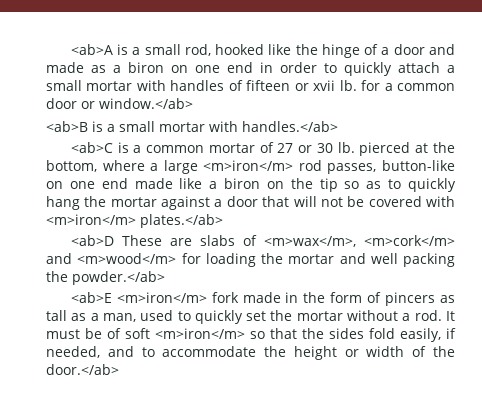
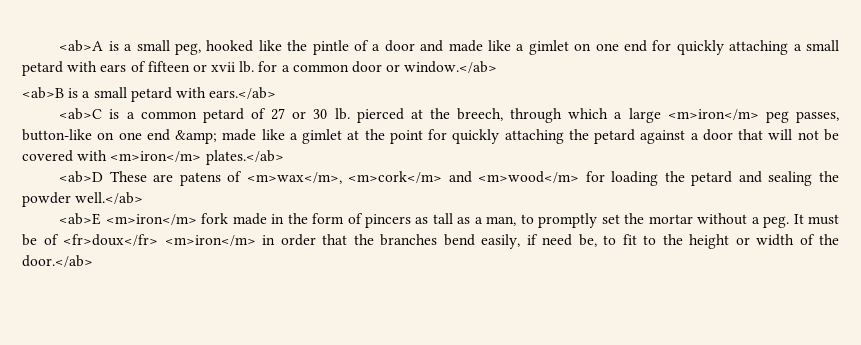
[184,44,211,56] rod, -> [174,43,201,55] peg,
[321,44,360,58] hinge -> [312,40,349,55] pintle
[91,62,455,76] [46,80,225,91] as a biron on one end in order to quickly attach a small mortar with handles -> [487,40,839,55] [22,61,127,76] like a gimlet on one end for quickly attaching a small petard with ears
[159,121,338,132] mortar with handles.</ab> -> [130,87,277,102] petard with ears.</ab>
[208,143,255,153] mortar -> [202,108,244,123] petard
[46,160,145,172] bottom, where -> [457,108,609,123] breech, through which
[298,160,322,171] rod -> [765,111,789,123] peg
[134,178,457,192] [46,196,157,210] made like a biron on the tip so as to quickly hang the mortar -> [175,129,636,144] &amp; made like a gimlet at the point for quickly attaching the petard
[199,235,235,246] slabs -> [179,172,221,186] patens
[288,253,455,267] [46,271,165,285] mortar and well packing the powder.</ab> -> [691,171,840,186] [22,192,144,207] petard and sealing the powder well.</ab>
[140,310,243,324] used to quickly -> [520,213,598,228] to promptly
[414,310,442,321] rod. -> [763,216,790,228] peg.
[125,328,456,342] [46,346,257,358] soft <m>iron</m> so that the sides fold easily, if needed, and to accommodate -> [63,234,656,249] <fr>doux</fr> <m>iron</m> in order that the branches bend easily, if need be, to fit to

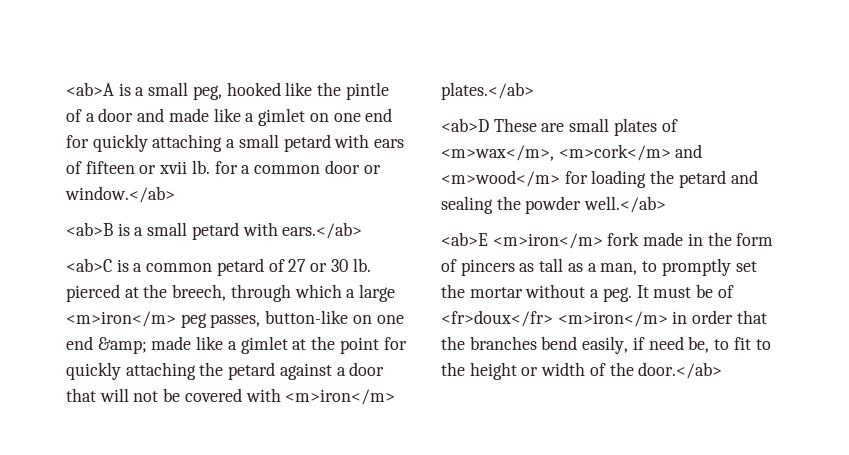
[179,172,221,186] patens -> [569,118,657,136] small plates

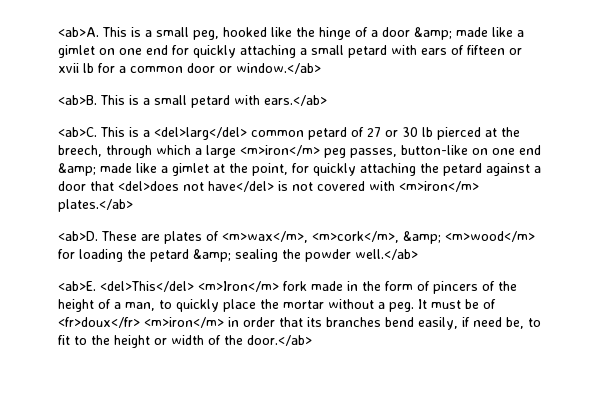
[66,82,114,96] <ab>A -> [58,27,127,37] <ab>A. This
[345,82,389,100] pintle -> [319,27,351,40] hinge
[137,108,165,122] and -> [414,27,452,40] &amp;
[191,160,210,174] lb. -> [83,63,94,73] lb
[66,222,113,236] <ab>B -> [58,95,125,105] <ab>B. This
[66,258,143,272] <ab>C is a -> [58,127,247,140] <ab>C. This is a <del>larg</del>
[352,258,371,272] lb. -> [422,127,433,137] lb
[339,337,379,354] point -> [252,163,288,176] point,
[99,388,181,402] will not be -> [118,181,313,192] <del>does not have</del> is not
[441,118,489,132] <ab>D -> [58,231,98,241] <ab>D.
[569,118,610,132] small -> (160, 237) none
[558,144,703,161] <m>cork</m> and -> [312,231,441,244] <m>cork</m>, &amp;
[730,170,758,184] and -> [193,249,231,262] &amp;
[441,232,603,249] <ab>E <m>iron</m> -> [58,281,279,292] <ab>E. <del>This</del> <m>Iron</m>
[519,258,583,272] as tall as -> [482,281,517,291] [58,299,111,312] of the height of
[661,258,757,276] promptly set -> [176,299,256,312] quickly place
[441,336,465,350] the -> [307,317,322,327] its

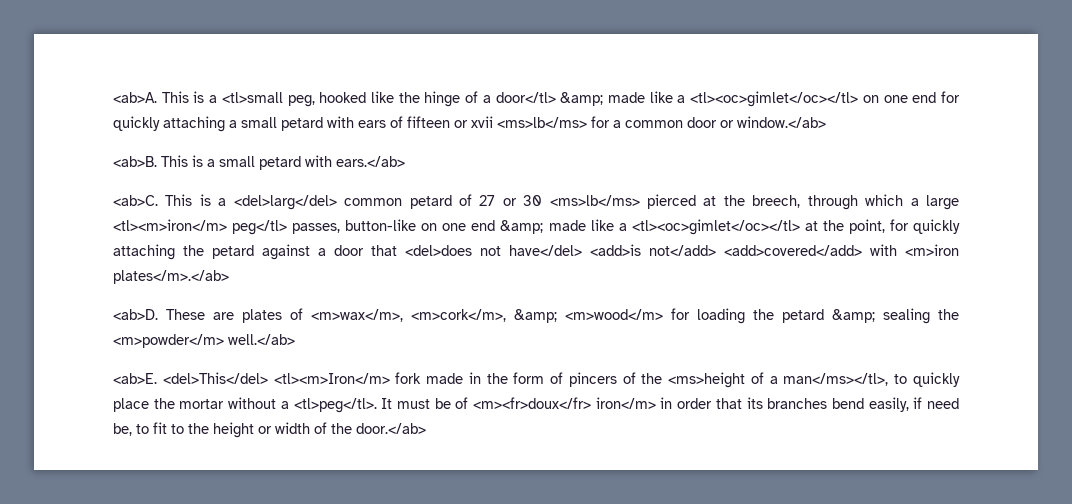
[156,27,189,37] small -> [221,92,283,103] <tl>small
[382,27,524,40] [58,45,95,58] door &amp; made like a gimlet -> [495,91,859,107] door</tl> &amp; made like a <tl><oc>gimlet</oc></tl>
[83,63,94,73] lb -> [497,117,587,128] <ms>lb</ms>
[422,127,433,137] lb -> [549,195,640,206] <ms>lb</ms>
[240,145,346,158] <m>iron</m> peg -> [113,219,288,235] <tl><m>iron</m> peg</tl>
[172,163,209,176] gimlet -> [631,219,800,235] <tl><oc>gimlet</oc></tl>
[278,181,479,192] [58,199,133,212] is not covered with <m>iron</m> plates.</ab> -> [590,244,959,256] [113,270,229,284] <add>is not</add> <add>covered</add> with <m>iron plates</m>.</ab>
[305,249,351,262] powder -> [113,334,224,348] <m>powder</m>
[198,281,279,292] <m>Iron</m> -> [273,373,390,384] <tl><m>Iron</m>
[58,299,155,312] height of a man, -> [668,372,889,388] <ms>height of a man</ms></tl>,
[389,302,414,312] peg. -> [293,398,377,413] <tl>peg</tl>.
[58,317,224,328] <fr>doux</fr> <m>iron</m> -> [472,397,656,409] <m><fr>doux</fr> iron</m>

